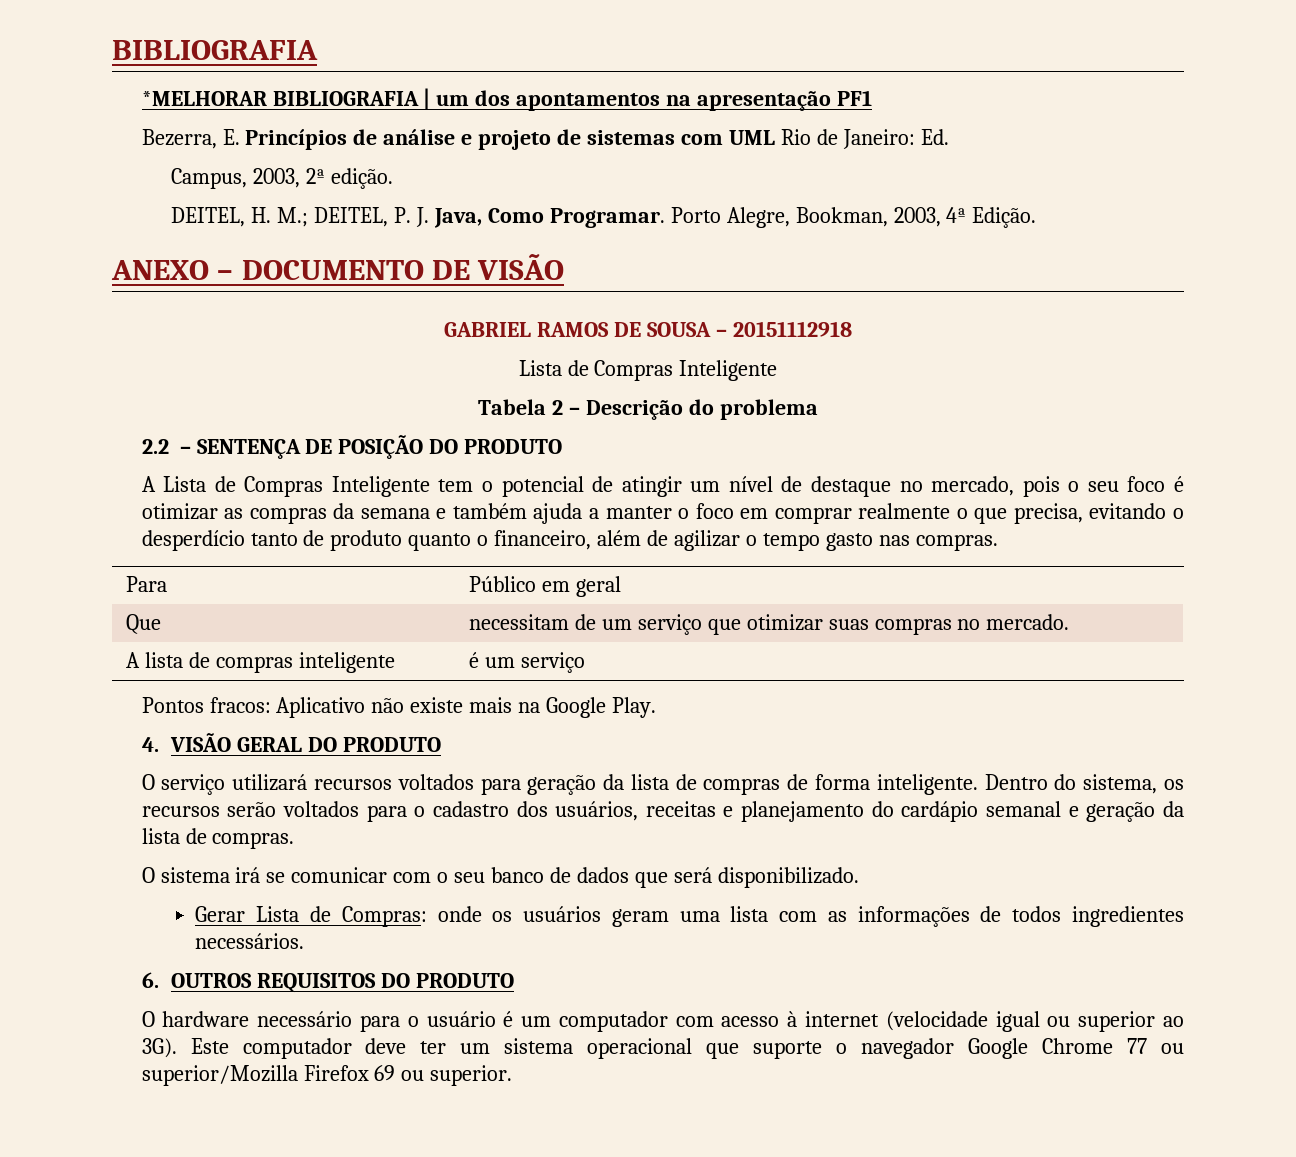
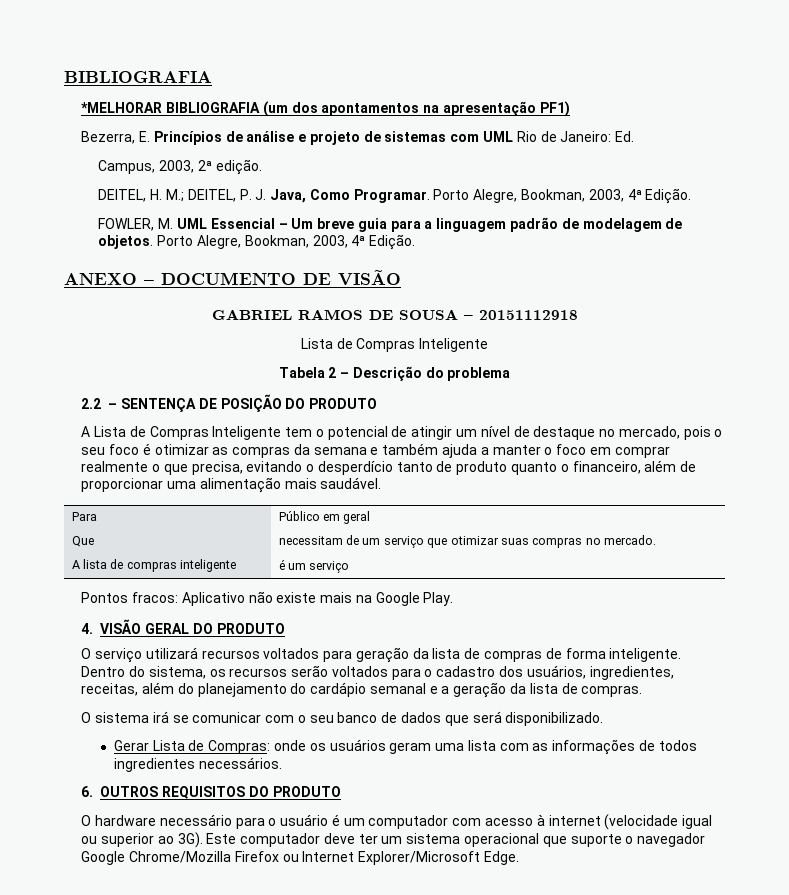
[423,88,470,109] | um -> [262,101,288,117] (um
[837,90,873,106] PF1 -> [539,101,570,117] PF1)
(1037, 217) none -> [98,217,683,232] [98,234,416,250] // FOWLER, M. UML Essencial – Um breve guia para a linguagem padrão de modelagem de objetos. Porto Alegre, Bookman, 2003, 4ª Edição.
[674,530,998,551] agilizar o tempo gasto nas compras. -> [81,477,382,493] proporcionar uma alimentação mais saudável.
[645,801,734,817] receitas e -> [589,666,674,680] [81,682,194,696] ingredientes, receitas, além do
(1079, 811) none -> [441,686,450,694] a
[1042,1038,1184,1054] [141,1065,513,1086] Chrome 77 ou superior/Mozilla Firefox 69 ou superior. -> [128,851,519,865] Chrome/Mozilla Firefox ou Internet Explorer/Microsoft Edge.

